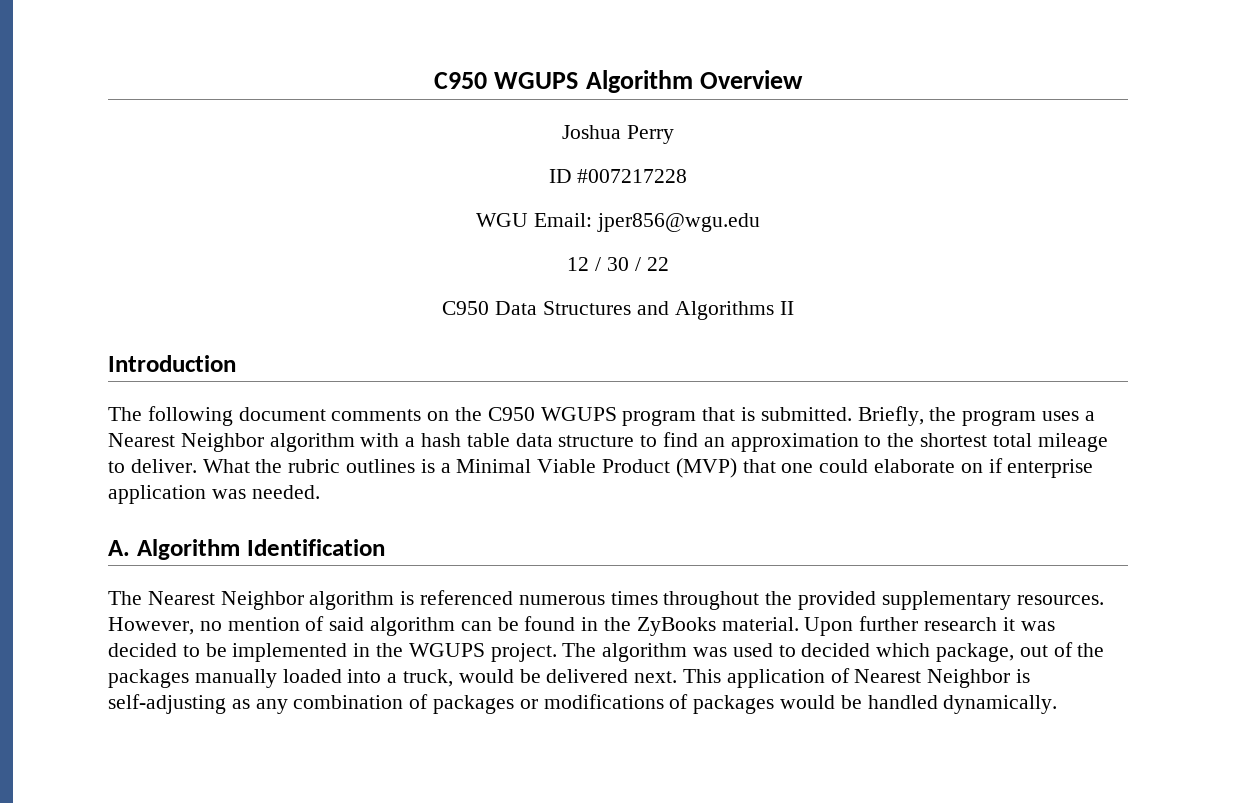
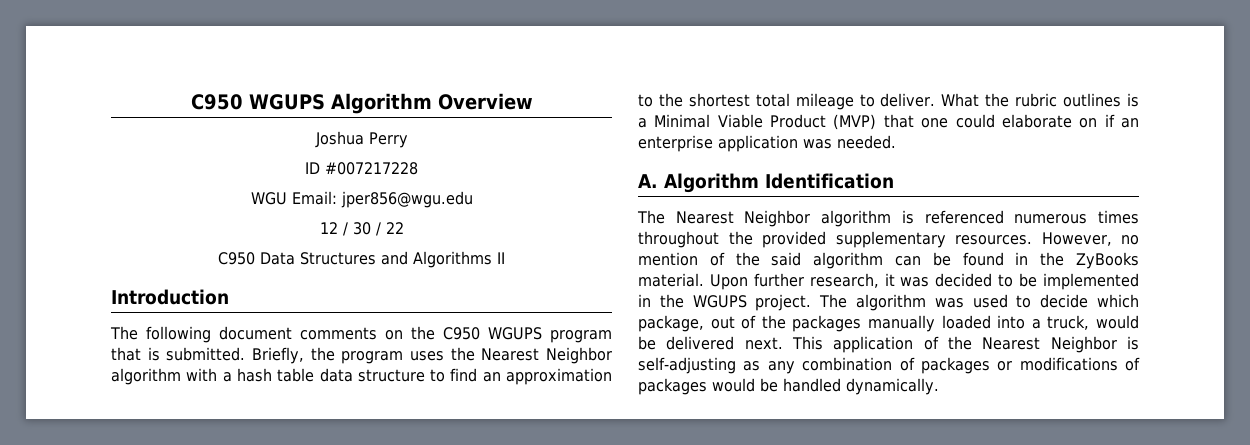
[1084,411,1095,421] a -> [450,347,475,361] the
(1003, 465) none -> [1121,118,1139,128] an
(325, 623) none -> [735,252,760,266] the
[924,617,998,631] research -> [809,273,879,288] research,
[801,643,871,657] decided -> [1040,294,1089,308] decide
(850, 675) none -> [948,336,972,350] the

